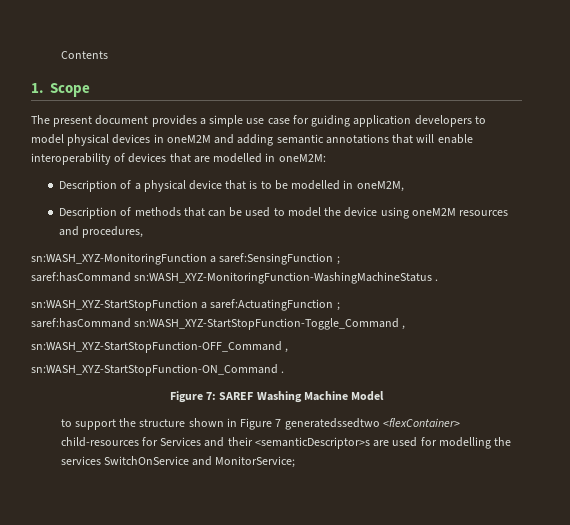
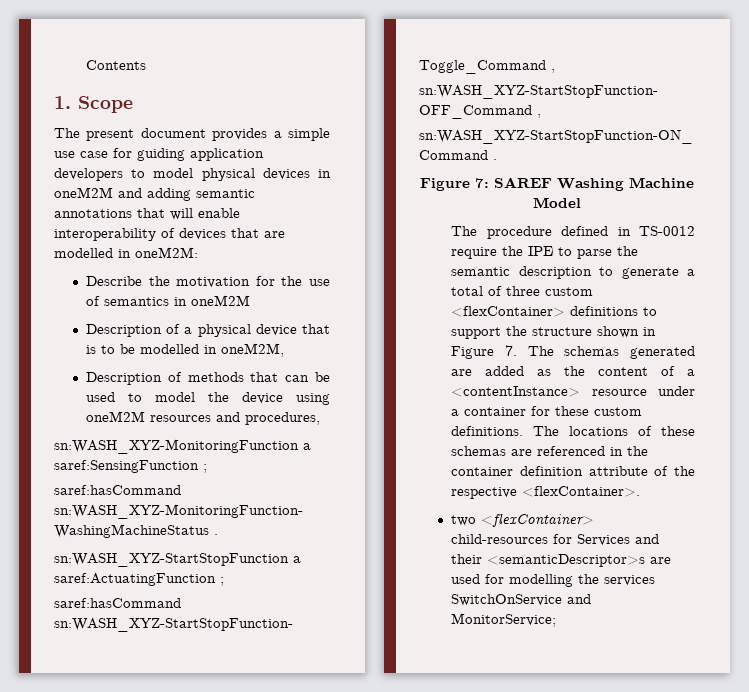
(326, 158) none -> [86,276,330,288] [86,295,251,306] // Describe the motivation for the use of semantics in oneM2M
(385, 396) none -> [451,226,695,239] [451,246,639,259] [451,266,695,279] [451,286,594,296] [451,306,639,317] The procedure defined in TS-0012 require the IPE to parse the semantic description to generate a total of three custom <flexContainer> definitions
[275,418,380,430] 7 generatedssedtwo -> [504,345,695,359] [451,366,695,376] [451,386,695,397] [451,406,643,416] [451,426,695,436] [451,446,649,456] [451,466,695,476] [451,486,641,499] [451,515,477,526] 7. The schemas generated are added as the content of a <contentInstance> resource under a container for these custom definitions. The locations of these schemas are referenced in the container definition attribute of the respective <flexContainer>. // two

